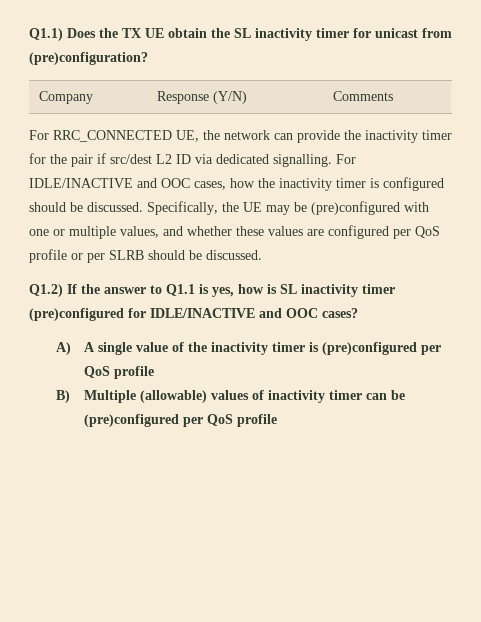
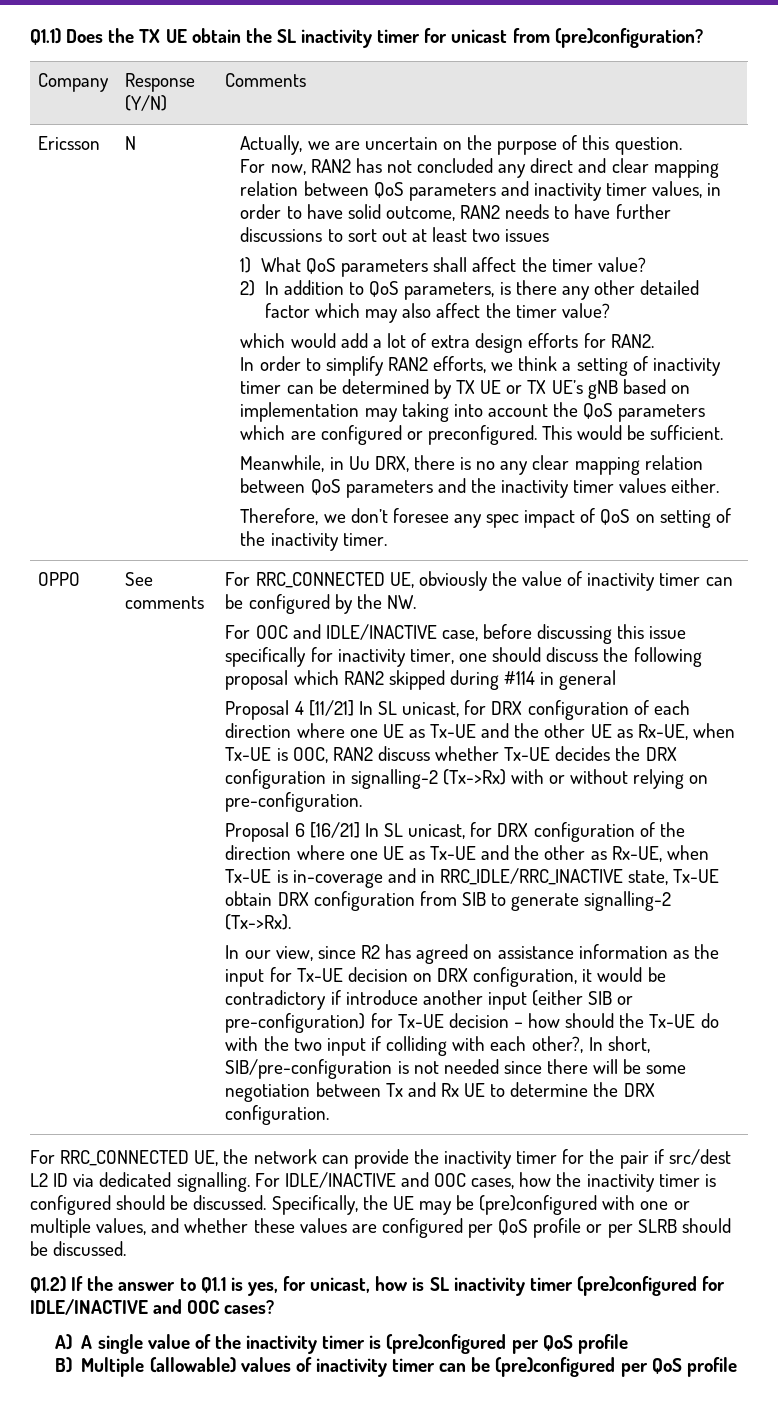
(393, 96) none -> [38,136,101,150] [125,136,137,150] [240,135,682,155] [240,158,719,178] [240,181,722,201] [240,204,671,221] [240,227,550,242] [240,257,646,277] [240,280,700,300] [264,303,610,323] [240,333,654,353] [240,356,721,376] [240,379,690,399] [240,402,706,422] [240,425,724,445] [240,455,703,475] [240,478,720,498] [240,508,731,528] [240,531,387,551] [38,572,81,586] [125,572,154,586] [125,596,205,609] [225,571,733,591] [225,594,416,614] [225,624,687,644] [225,647,702,667] [225,670,617,690] [225,700,690,720] [225,723,736,740] [225,746,677,763] [225,769,709,789] [225,792,363,812] [225,822,685,842] [225,845,709,862] [225,868,720,888] [225,891,672,911] [225,914,292,930] [225,944,719,964] [225,967,666,987] [225,990,634,1010] [225,1013,719,1033] [225,1036,650,1056] [225,1059,687,1079] [225,1082,655,1102] [225,1105,330,1125] // Ericsson | N | Actually, we are uncertain on the purpose of this question. // For now, RAN2 has not concluded any direct and clear mapping relation between QoS parameters and inactivity timer values, in order to have solid outcome, RAN2 needs to have further discussions to sort out at least two issues // 1) What QoS parameters shall affect the timer value? // 2) In addition to QoS parameters, is there any other detailed factor which may also affect the timer value? // which would add a lot of extra design efforts for RAN2. // In order to simplify RAN2 efforts, we think a setting of inactivity timer can be determined by TX UE or TX UE’s gNB based on implementation may taking into account the QoS parameters which are configured or preconfigured. This would be sufficient. // Meanwhile, in Uu DRX, there is no any clear mapping relation between QoS parameters and the inactivity timer values either. // Therefore, we don’t foresee any spec impact of QoS on setting of the inactivity timer. // OPPO | See comments | For RRC_CONNECTED UE, obviously the value of inactivity timer can be configured by the NW. // For OOC and IDLE/INACTIVE case, before discussing this issue specifically for inactivity timer, one should discuss the following proposal which RAN2 skipped during #114 in general // Proposal 4 [11/21] In SL unicast, for DRX configuration of each direction where one UE as Tx-UE and the other UE as Rx-UE, when Tx-UE is OOC, RAN2 discuss whether Tx-UE decides the DRX configuration in signalling-2 (Tx->Rx) with or without relying on pre-configuration. // Proposal 6 [16/21] In SL unicast, for DRX configuration of the direction where one UE as Tx-UE and the other as Rx-UE, when Tx-UE is in-coverage and in RRC_IDLE/RRC_INACTIVE state, Tx-UE obtain DRX configuration from SIB to generate signalling-2 (Tx->Rx). // In our view, since R2 has agreed on assistance information as the input for Tx-UE decision on DRX configuration, it would be contradictory if introduce another input (either SIB or pre-configuration) for Tx-UE decision – how should the Tx-UE do with the two input if colliding with each other?, In short, SIB/pre-configuration is not needed since there will be some negotiation between Tx and Rx UE to determine the DRX configuration.
(234, 292) none -> [283,1276,371,1293] for unicast,

